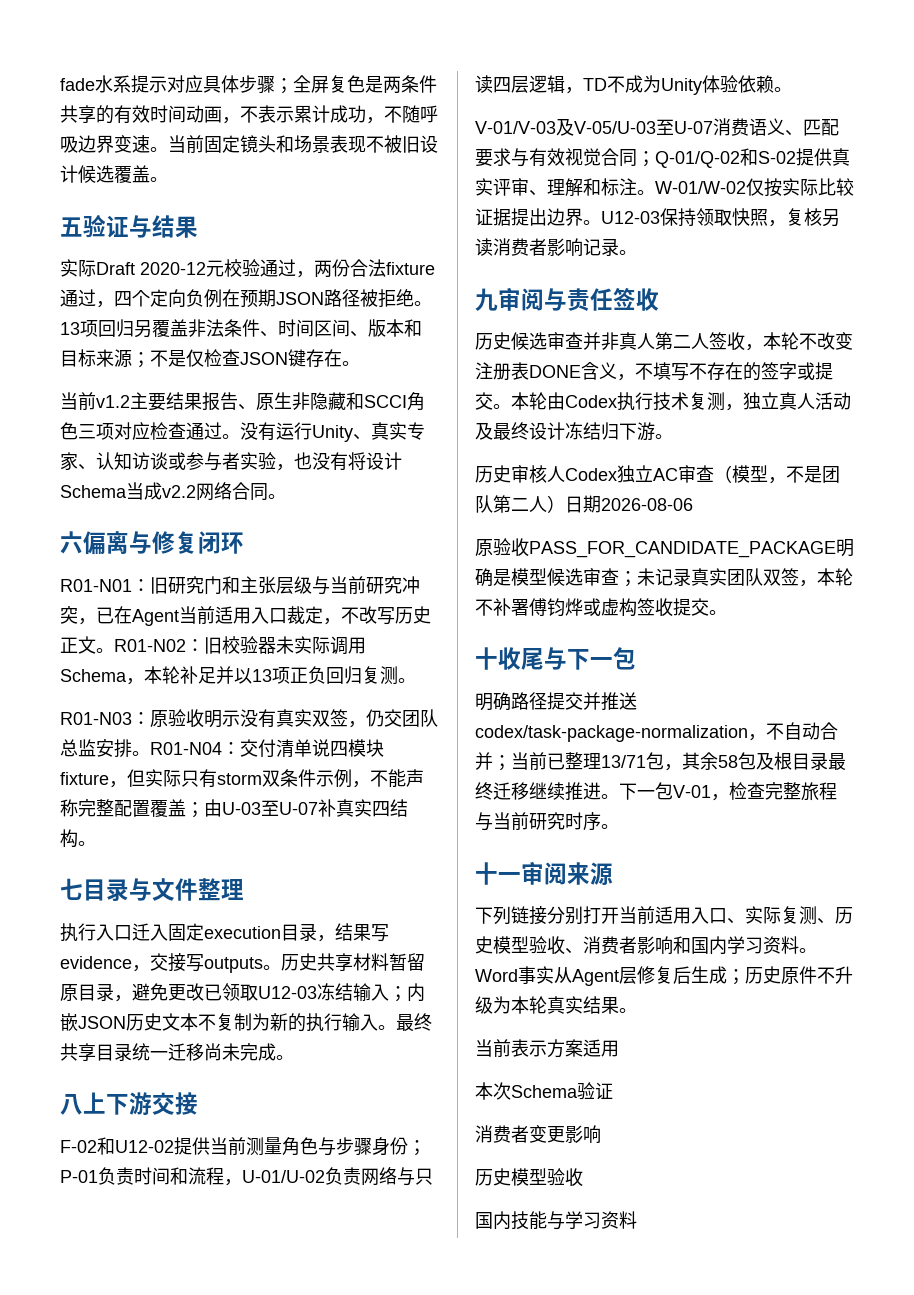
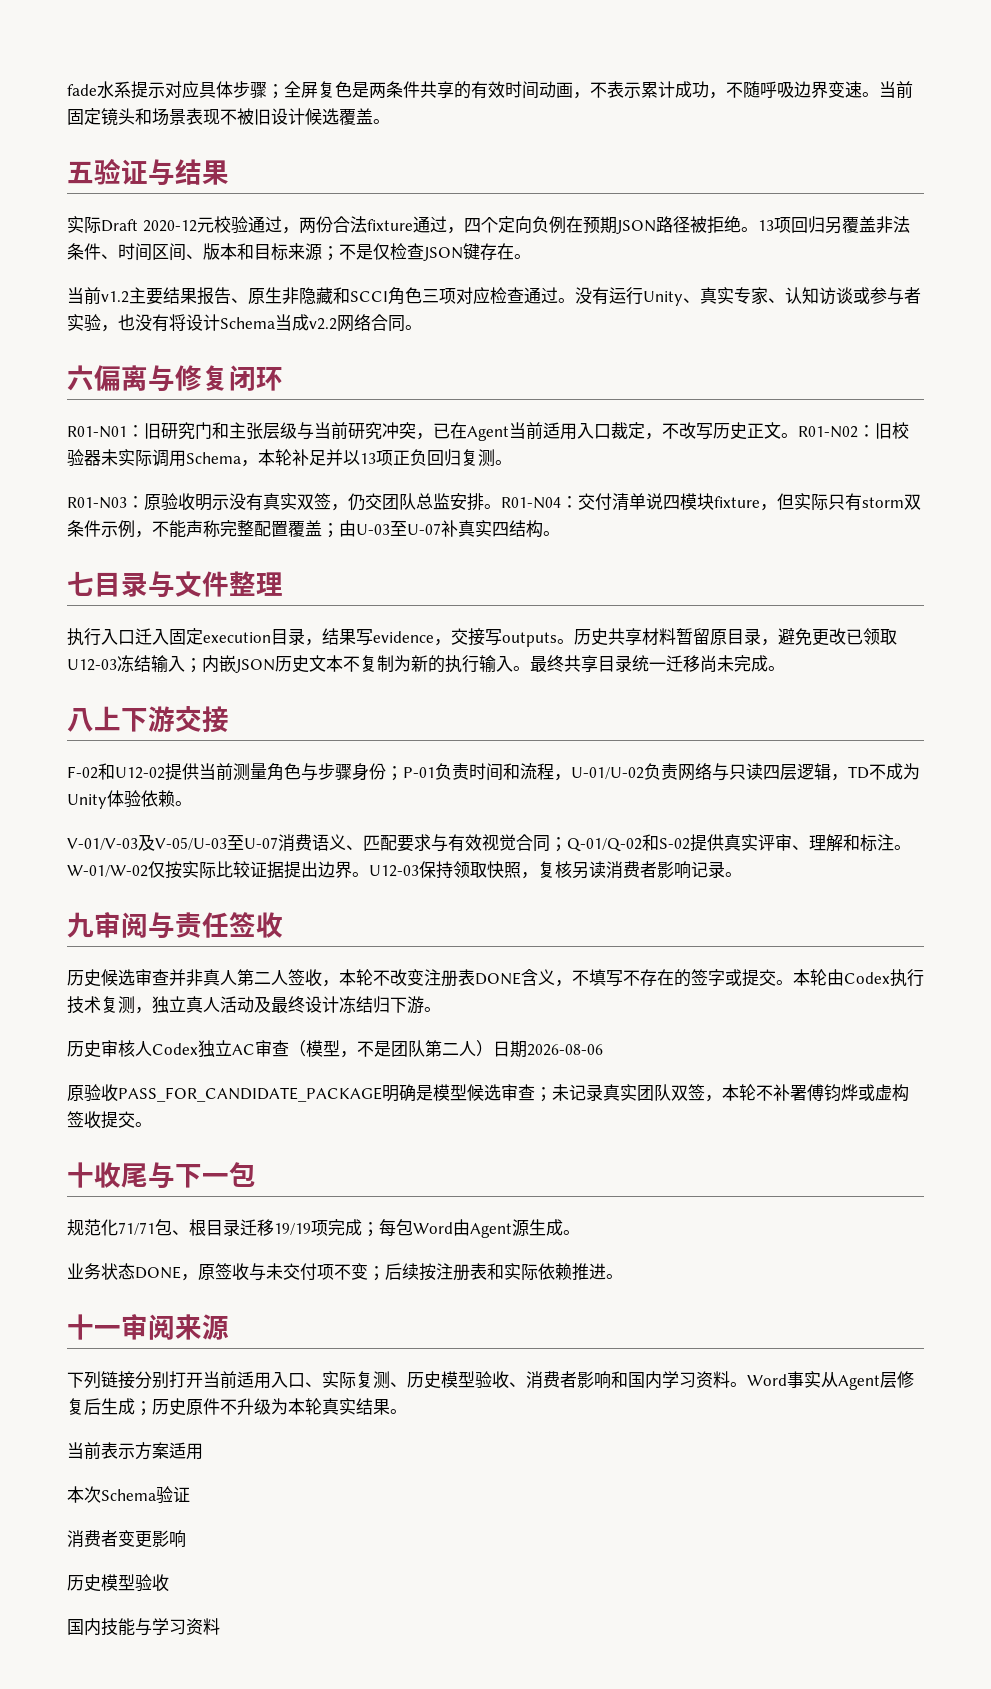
[475,692,637,711] [475,722,838,742] [475,752,846,771] [475,782,837,801] [475,812,601,831] 明确路径提交并推送codex/task-package-normalization，不自动合并；当前已整理13/71包，其余58包及根目录最终迁移继续推进。下一包V-01，检查完整旅程与当前研究时序 -> [67,1219,580,1238] [67,1263,606,1281] 规范化71/71包、根目录迁移19/19项完成；每包Word由Agent源生成。 // 业务状态DONE，原签收与未交付项不变；后续按注册表和实际依赖推进

